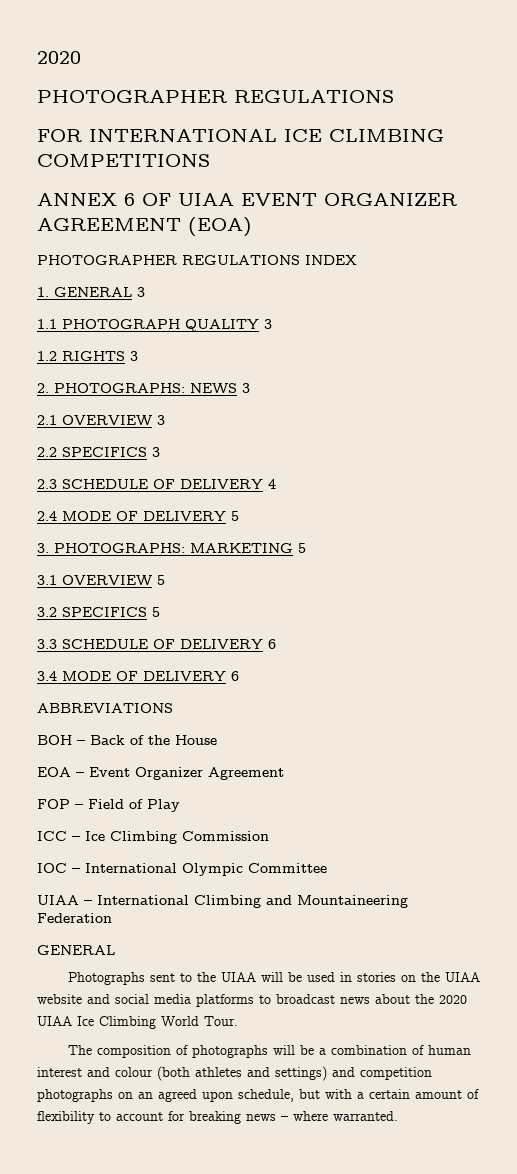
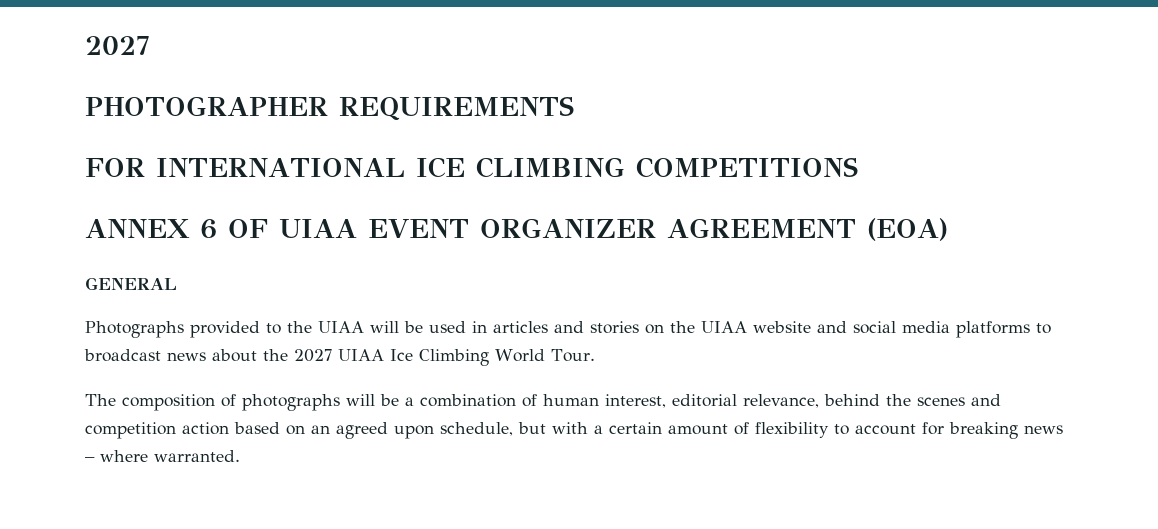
[37,51,81,64] [37,90,394,103] 2020 // PHOTOGRAPHER REGULATIONS -> [85,36,150,55] [85,96,574,121] 2027 // PHOTOGRAPHER REQUIREMENTS
[37,255,357,265] [37,287,145,297] [37,319,272,332] [37,351,138,361] [37,383,250,393] [37,415,165,425] [37,447,160,457] [37,479,276,489] [37,511,239,521] [37,543,306,553] [37,575,165,585] [37,607,160,617] [37,639,276,649] [37,671,239,681] [37,703,173,713] [37,735,217,745] [37,767,284,780] [37,799,180,812] [37,831,269,844] [37,863,327,876] [37,895,408,908] [37,913,112,923] // PHOTOGRAPHER REGULATIONS INDEX // 1. GENERAL 3 // 1.1 PHOTOGRAPH QUALITY 3 // 1.2 RIGHTS 3 // 2. PHOTOGRAPHS: NEWS 3 // 2.1 OVERVIEW 3 // 2.2 SPECIFICS 3 // 2.3 SCHEDULE OF DELIVERY 4 // 2.4 MODE OF DELIVERY 5 // 3. PHOTOGRAPHS: MARKETING 5 // 3.1 OVERVIEW 5 // 3.2 SPECIFICS 5 // 3.3 SCHEDULE OF DELIVERY 6 // 3.4 MODE OF DELIVERY 6 // ABBREVIATIONS // BOH – Back of the House // EOA – Event Organizer Agreement // FOP – Field of Play // ICC – Ice Climbing Commission // IOC – International Olympic Committee // UIAA – International Climbing and Mountaineering Federation -> (948, 229) none
[149,973,175,982] sent -> [190,321,260,338] provided
(352, 977) none -> [493,321,584,333] articles and
[439,995,467,1004] 2020 -> [294,349,332,362] 2027
[37,1066,432,1081] [37,1089,113,1102] interest and colour (both athletes and settings) and competition photographs -> [605,394,1001,408] [85,422,280,439] interest, editorial relevance, behind the scenes and competition action based

